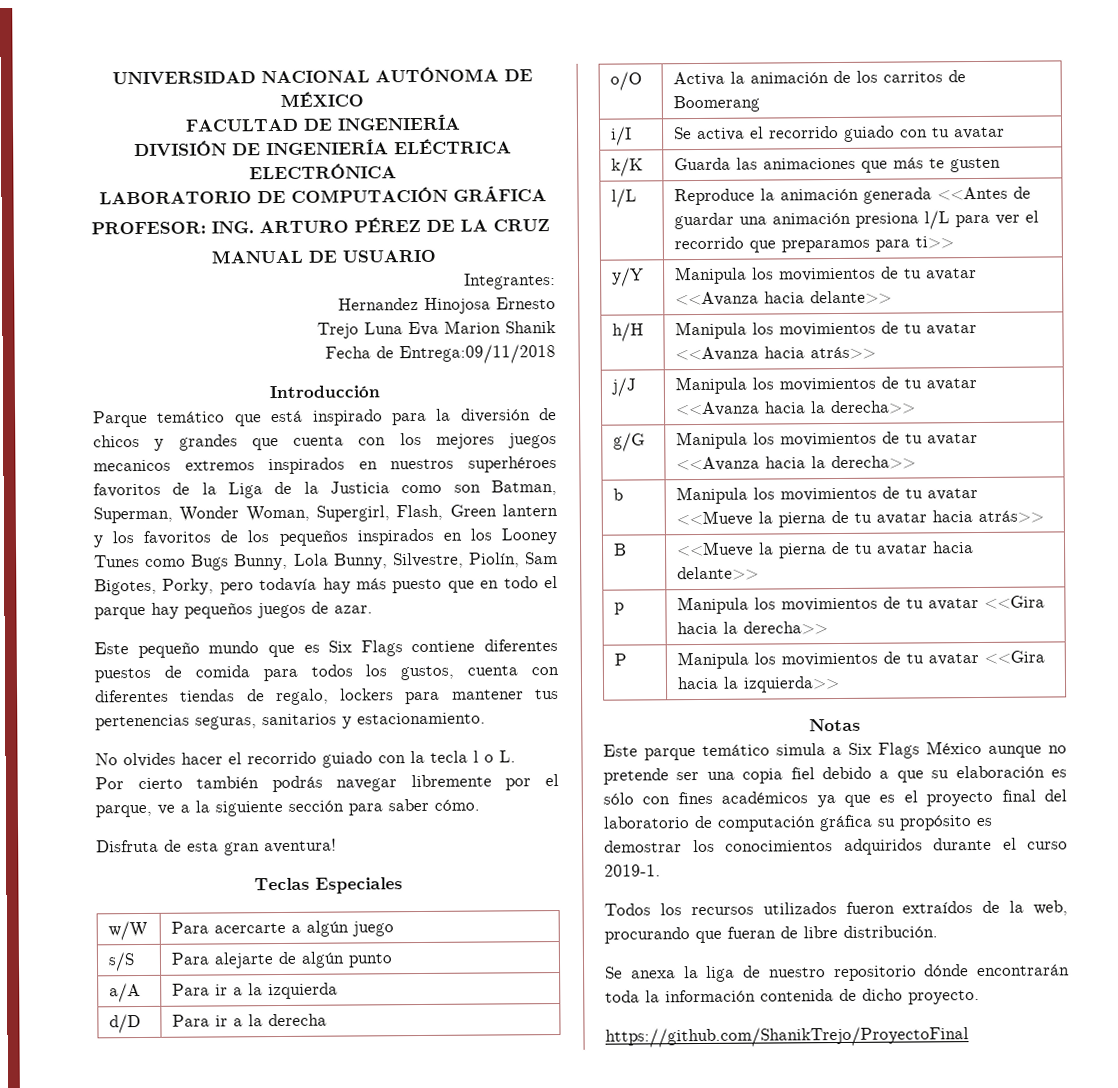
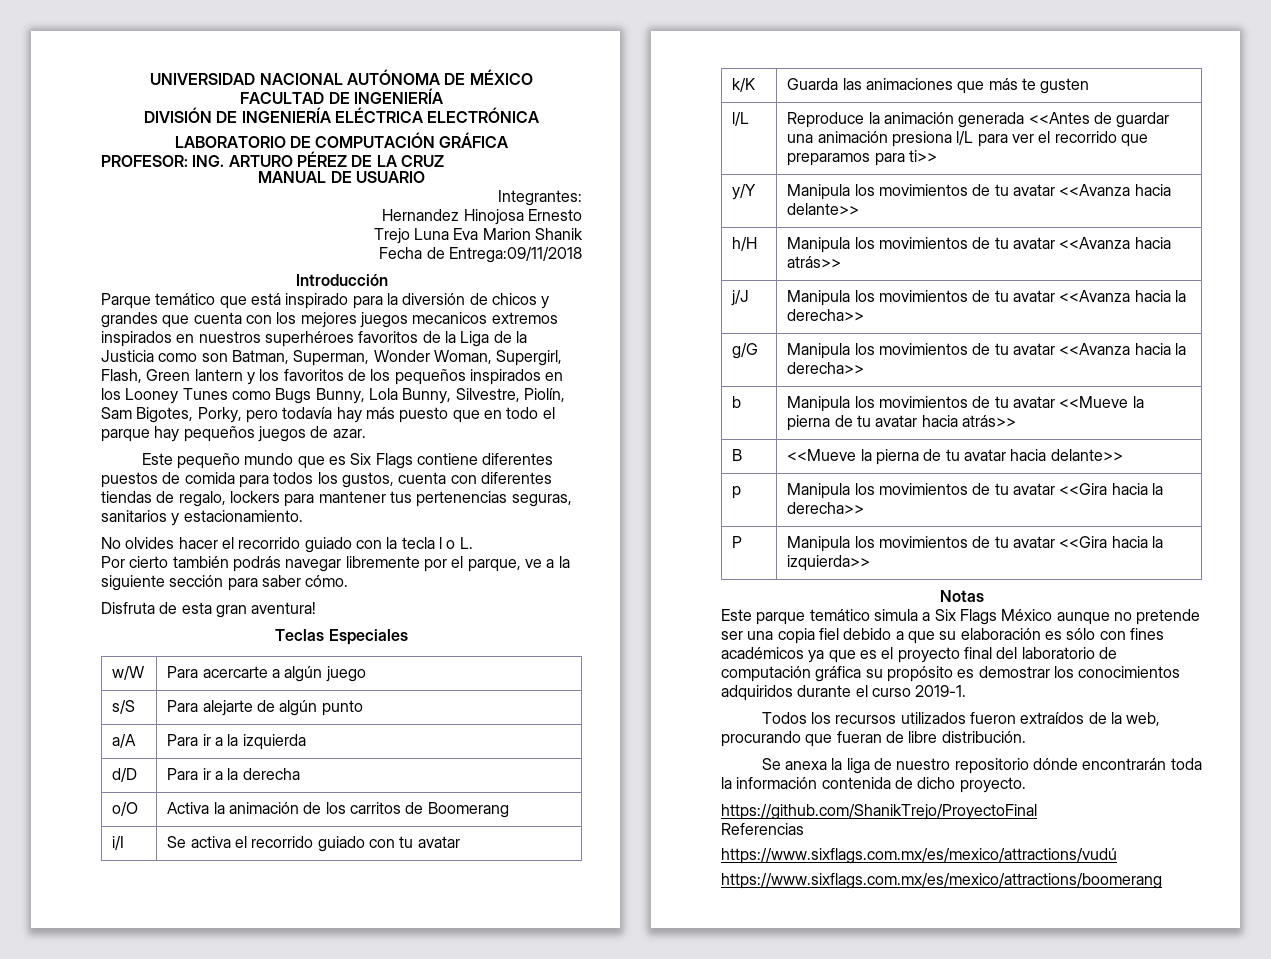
(969, 1037) none -> [721,823,804,835] [721,848,1117,864] [721,873,1162,889] // Referencias // https://www.sixflags.com.mx/es/mexico/attractions/vudú // https://www.sixflags.com.mx/es/mexico/attractions/boomerang

